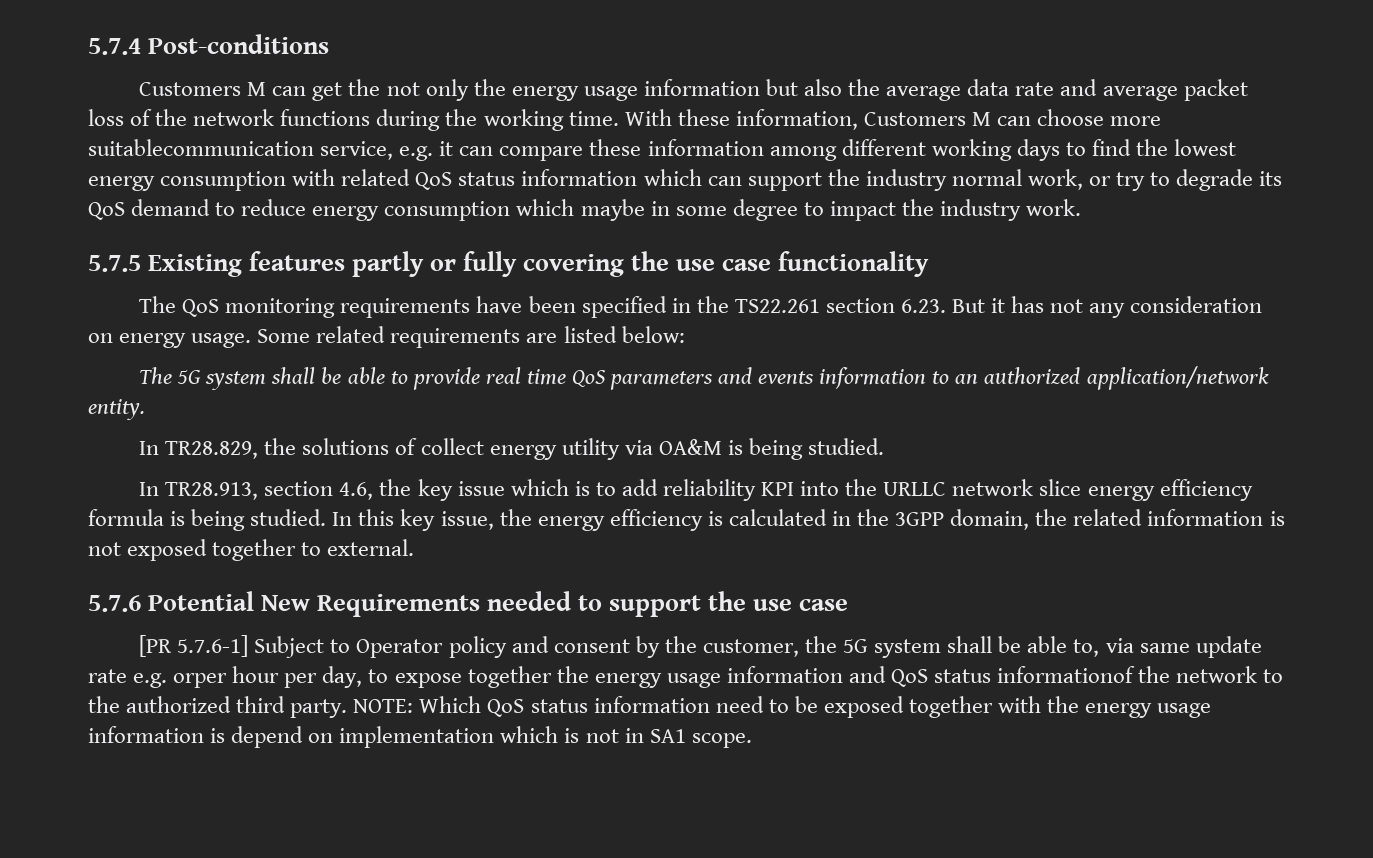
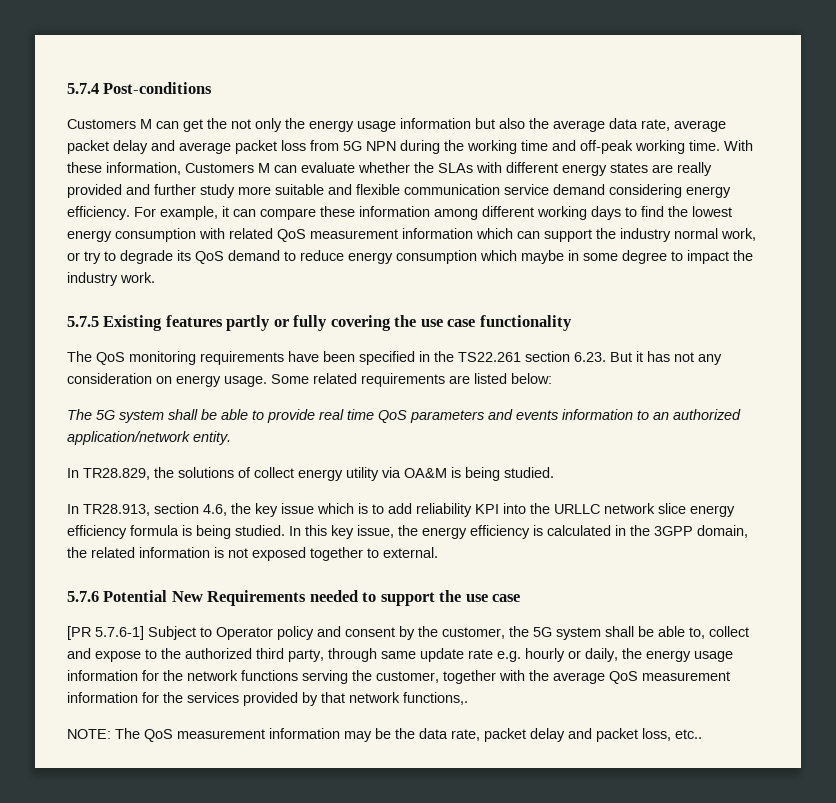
[1015,79,1248,101] [88,109,478,131] rate and average packet loss of the network functions during the -> [641,119,726,132] [67,140,633,154] rate, average packet delay and average packet loss from 5G NPN during the working time and off-peak
[1037,109,1162,126] [88,139,434,161] choose more suitablecommunication service, e.g. -> [301,162,712,176] [67,184,731,198] [67,206,218,220] evaluate whether the SLAs with different energy states are really provided and further study more suitable and flexible communication service demand considering energy efficiency. For example,
[458,172,516,186] status -> [310,229,398,239] measurement
[1105,636,1262,658] [88,666,1284,688] [88,696,1212,718] [88,726,752,748] via same update rate e.g. orper hour per day, to expose together the energy usage information and QoS status informationof the network to the authorized third party. NOTE: Which QoS status information need to be exposed together with the energy usage information is depend on implementation which is not in SA1 scope. -> [709,626,749,637] [67,648,733,662] [67,670,730,684] [67,692,468,706] [67,728,702,742] collect and expose to the authorized third party, through same update rate e.g. hourly or daily, the energy usage information for the network functions serving the customer, together with the average QoS measurement information for the services provided by that network functions,. // NOTE: The QoS measurement information may be the data rate, packet delay and packet loss, etc..

